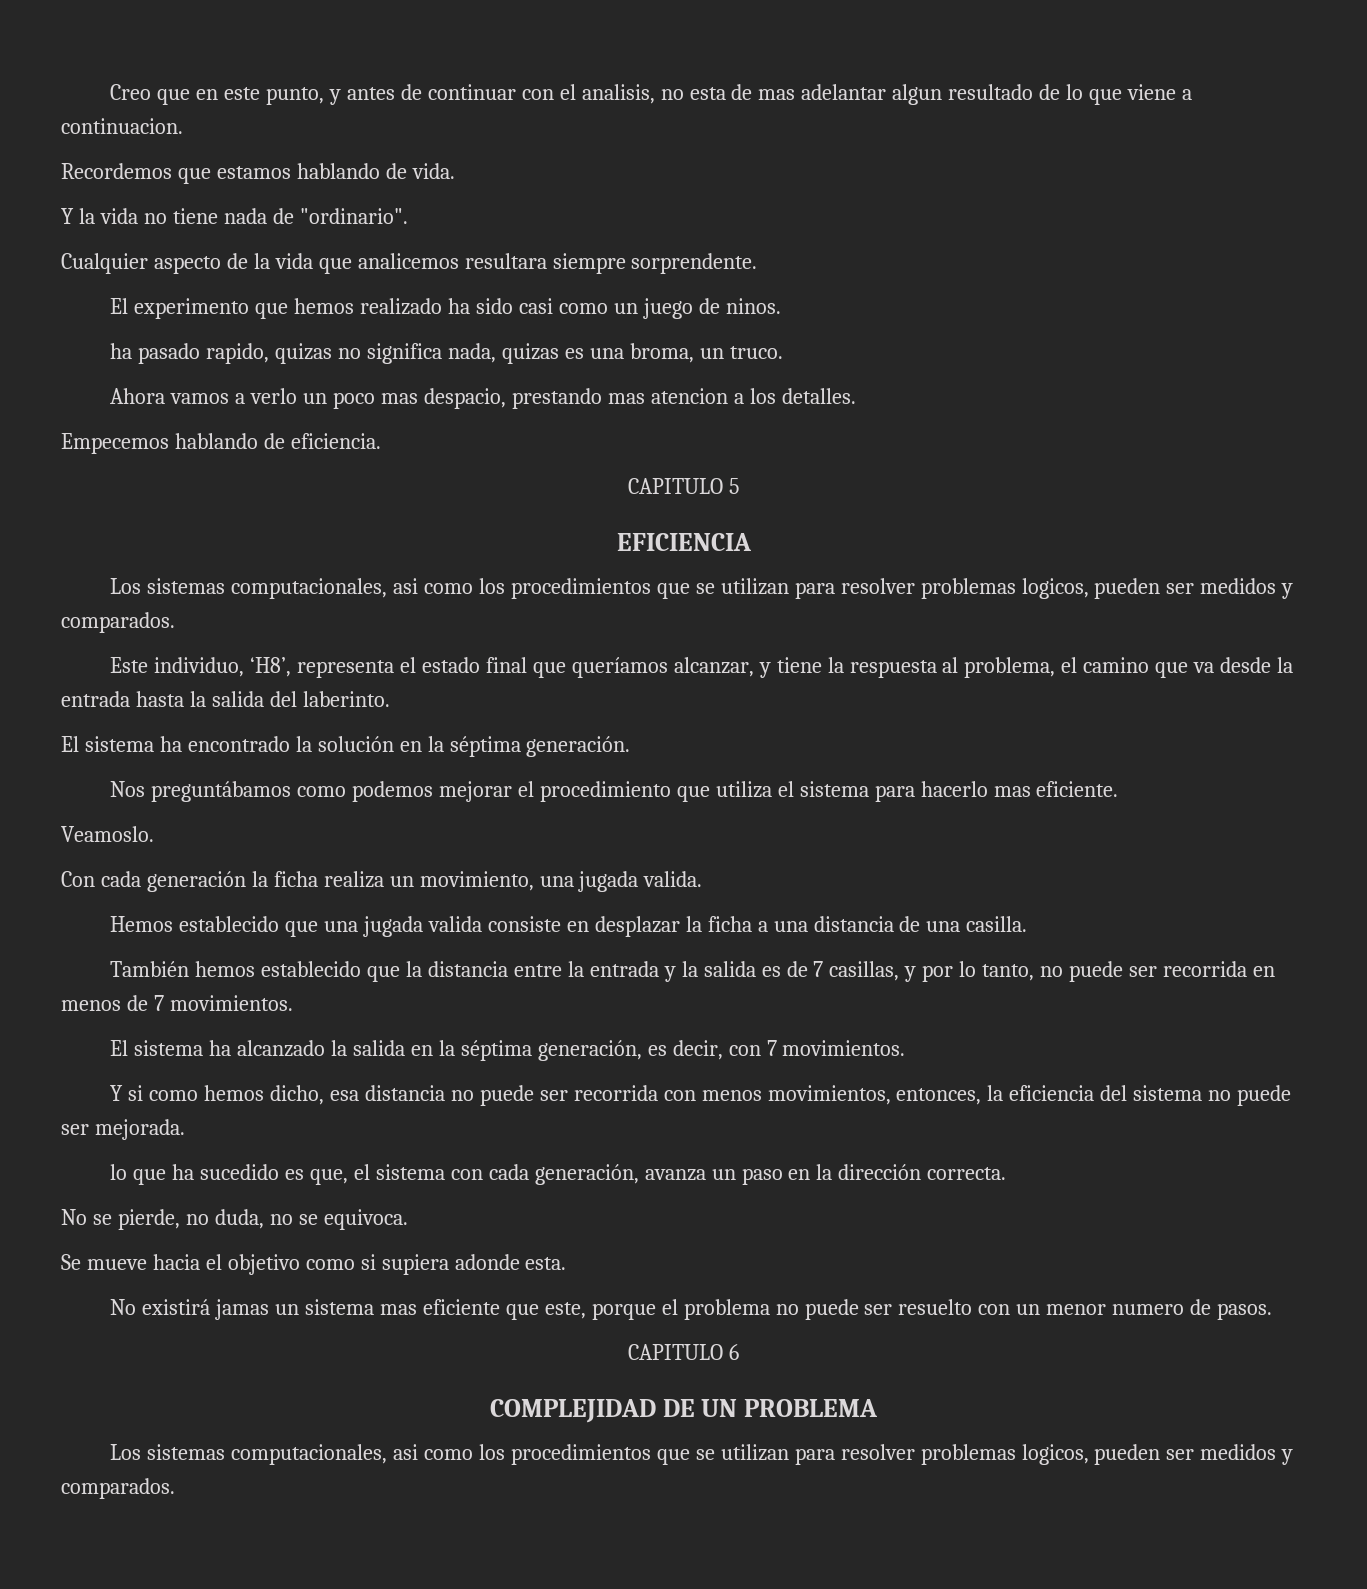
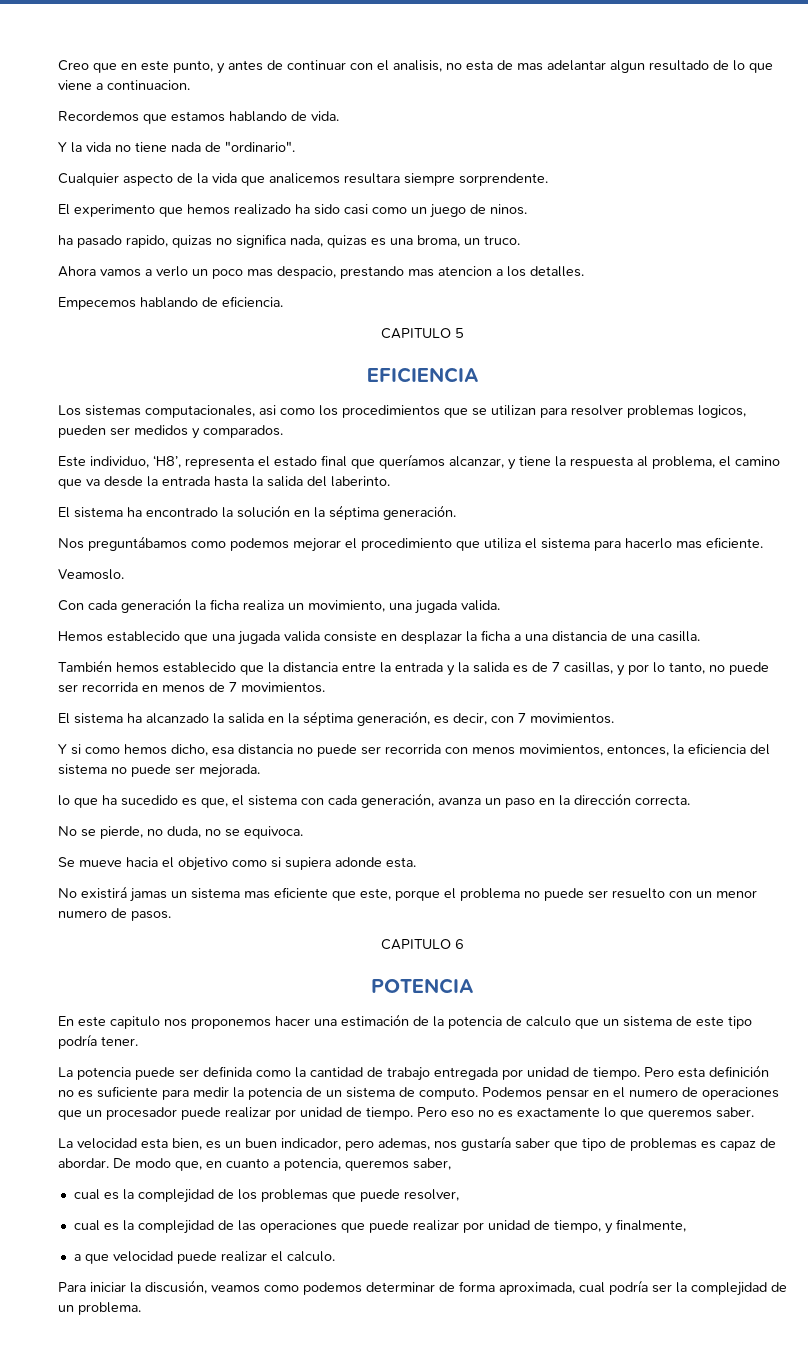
[489,1399,879,1423] [110,1444,1294,1465] [61,1478,175,1499] COMPLEJIDAD DE UN PROBLEMA // Los sistemas computacionales, asi como los procedimientos que se utilizan para resolver problemas logicos, pueden ser medidos y comparados. -> [371,978,474,994] [58,1014,752,1029] [58,1034,138,1049] [58,1065,769,1081] [58,1086,779,1100] [58,1107,754,1120] [58,1136,776,1151] [58,1158,451,1171] [73,1189,459,1203] [73,1219,686,1234] [73,1251,335,1264] [58,1280,787,1296] [58,1302,141,1315] POTENCIA // En este capitulo nos proponemos hacer una estimación de la potencia de calculo que un sistema de este tipo podría tener. // La potencia puede ser definida como la cantidad de trabajo entregada por unidad de tiempo. Pero esta definición no es suficiente para medir la potencia de un sistema de computo. Podemos pensar en el numero de operaciones que un procesador puede realizar por unidad de tiempo. Pero eso no es exactamente lo que queremos saber. // La velocidad esta bien, es un buen indicador, pero ademas, nos gustaría saber que tipo de problemas es capaz de abordar. De modo que, en cuanto a potencia, queremos saber, // cual es la complejidad de los problemas que puede resolver, // cual es la complejidad de las operaciones que puede realizar por unidad de tiempo, y finalmente, // a que velocidad puede realizar el calculo. // Para iniciar la discusión, veamos como podemos determinar de forma aproximada, cual podría ser la complejidad de un problema.

